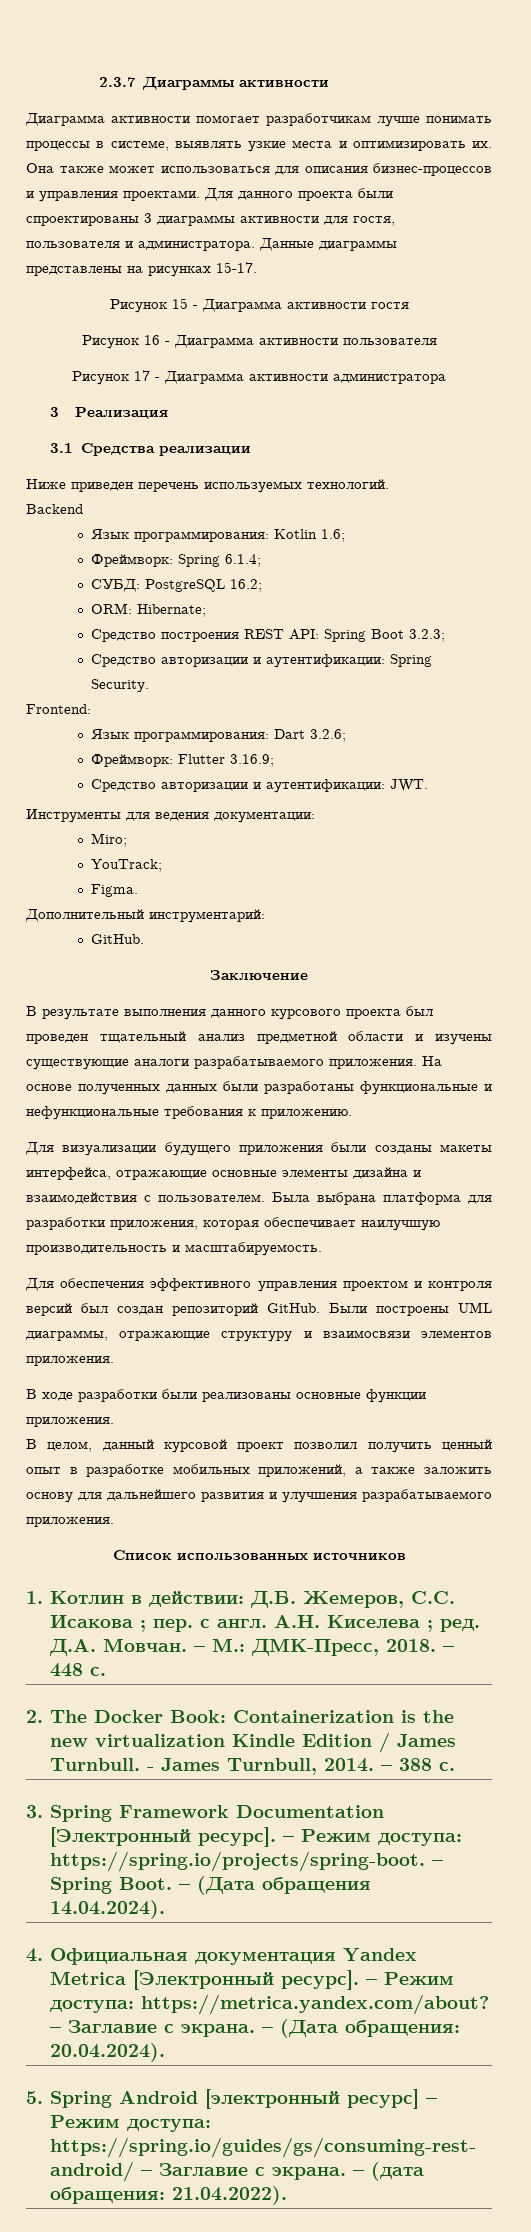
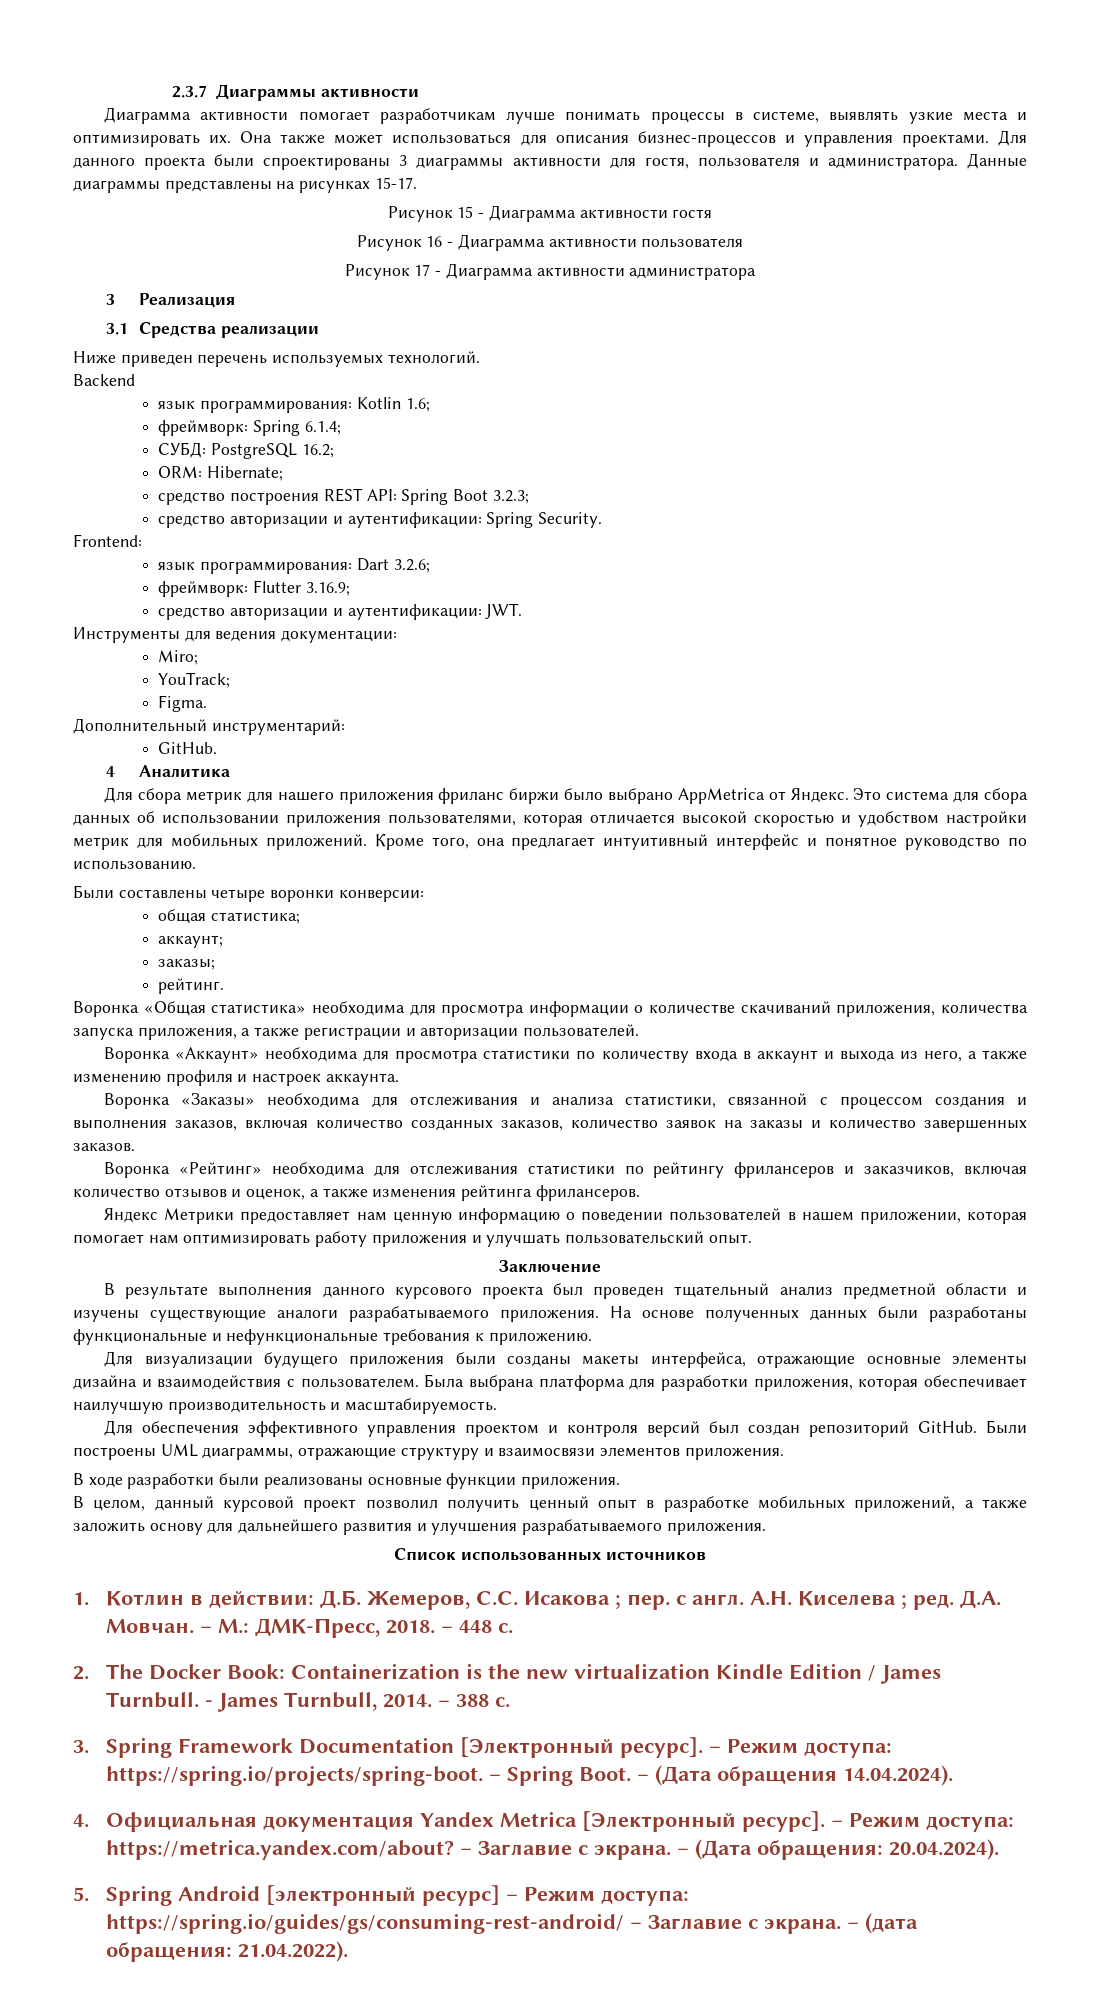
[90,529,130,539] Язык -> [158,401,196,410] язык
[90,554,173,567] Фреймворк: -> [158,420,249,436] фреймворк:
[90,629,156,642] Средство -> [158,492,226,505] средство
[90,654,156,667] Средство -> [158,515,226,528] средство
[90,729,130,739] Язык -> [158,562,196,571] язык
[90,754,173,767] Фреймворк: -> [158,581,249,597] фреймворк:
[90,779,156,792] Средство -> [158,607,226,620] средство
(144, 939) none -> [106,765,231,777] [104,787,1028,804] [73,811,1027,827] [73,834,1027,850] [73,860,196,870] [73,885,424,902] [158,909,301,924] [158,935,224,948] [158,959,216,970] [158,978,225,994] [73,1001,1028,1017] [73,1024,640,1040] [104,1047,1027,1063] [73,1070,399,1086] [104,1093,1028,1109] [73,1119,1027,1132] [73,1142,135,1152] [104,1162,1028,1178] [73,1185,640,1201] [104,1208,1027,1224] [73,1231,752,1247] // 4 Аналитика // Для сбора метрик для нашего приложения фриланс биржи было выбрано AppMetrica от Яндекс. Это система для сбора данных об использовании приложения пользователями, которая отличается высокой скоростью и удобством настройки метрик для мобильных приложений. Кроме того, она предлагает интуитивный интерфейс и понятное руководство по использованию. // Были составлены четыре воронки конверсии: // общая статистика; // аккаунт; // заказы; // рейтинг. // Воронка «Общая статистика» необходима для просмотра информации о количестве скачиваний приложения, количества запуска приложения, а также регистрации и авторизации пользователей. // Воронка «Аккаунт» необходима для просмотра статистики по количеству входа в аккаунт и выхода из него, а также изменению профиля и настроек аккаунта. // Воронка «Заказы» необходима для отслеживания и анализа статистики, связанной с процессом создания и выполнения заказов, включая количество созданных заказов, количество заявок на заказы и количество завершенных заказов. // Воронка «Рейтинг» необходима для отслеживания статистики по рейтингу фрилансеров и заказчиков, включая количество отзывов и оценок, а также изменения рейтинга фрилансеров. // Яндекс Метрики предоставляет нам ценную информацию о поведении пользователей в нашем приложении, которая помогает нам оптимизировать работу приложения и улучшать пользовательский опыт.

